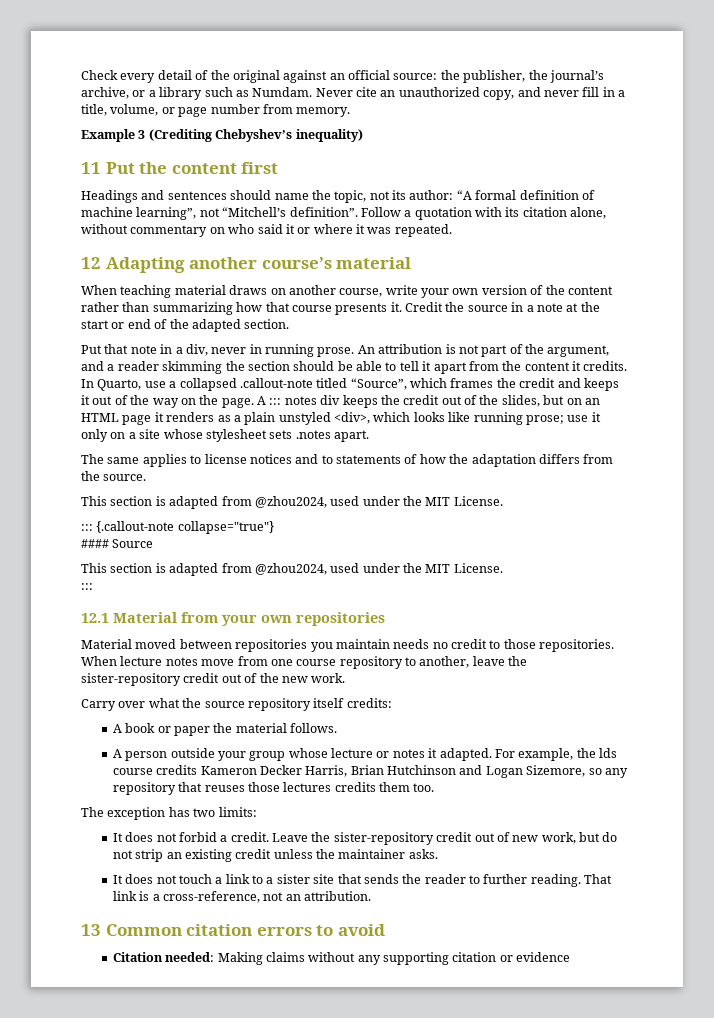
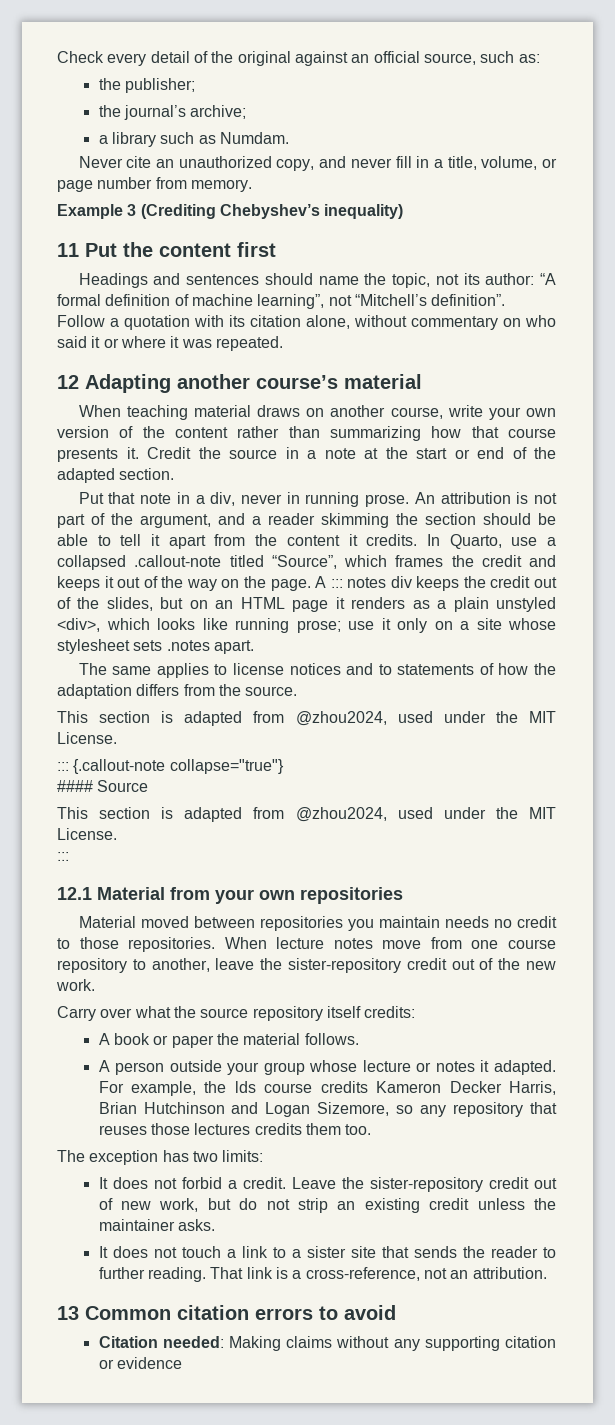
[393,70,604,83] [81,87,146,99] source: the publisher, the journal’s archive, or -> [423,51,540,65] [98,78,195,93] [98,105,247,120] source, such as: // the publisher; // the journal’s archive; //
(313, 92) none -> (289, 138) //

